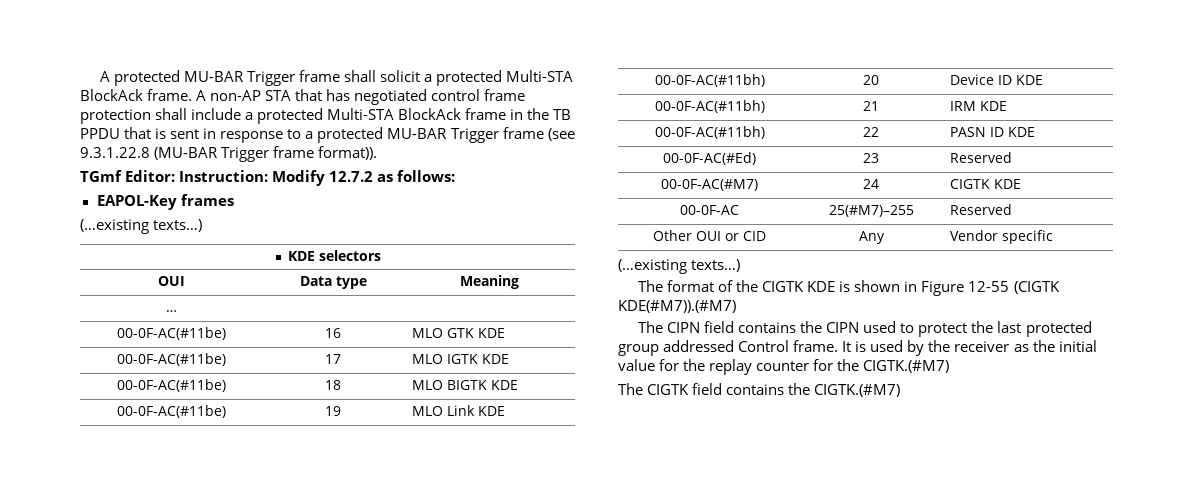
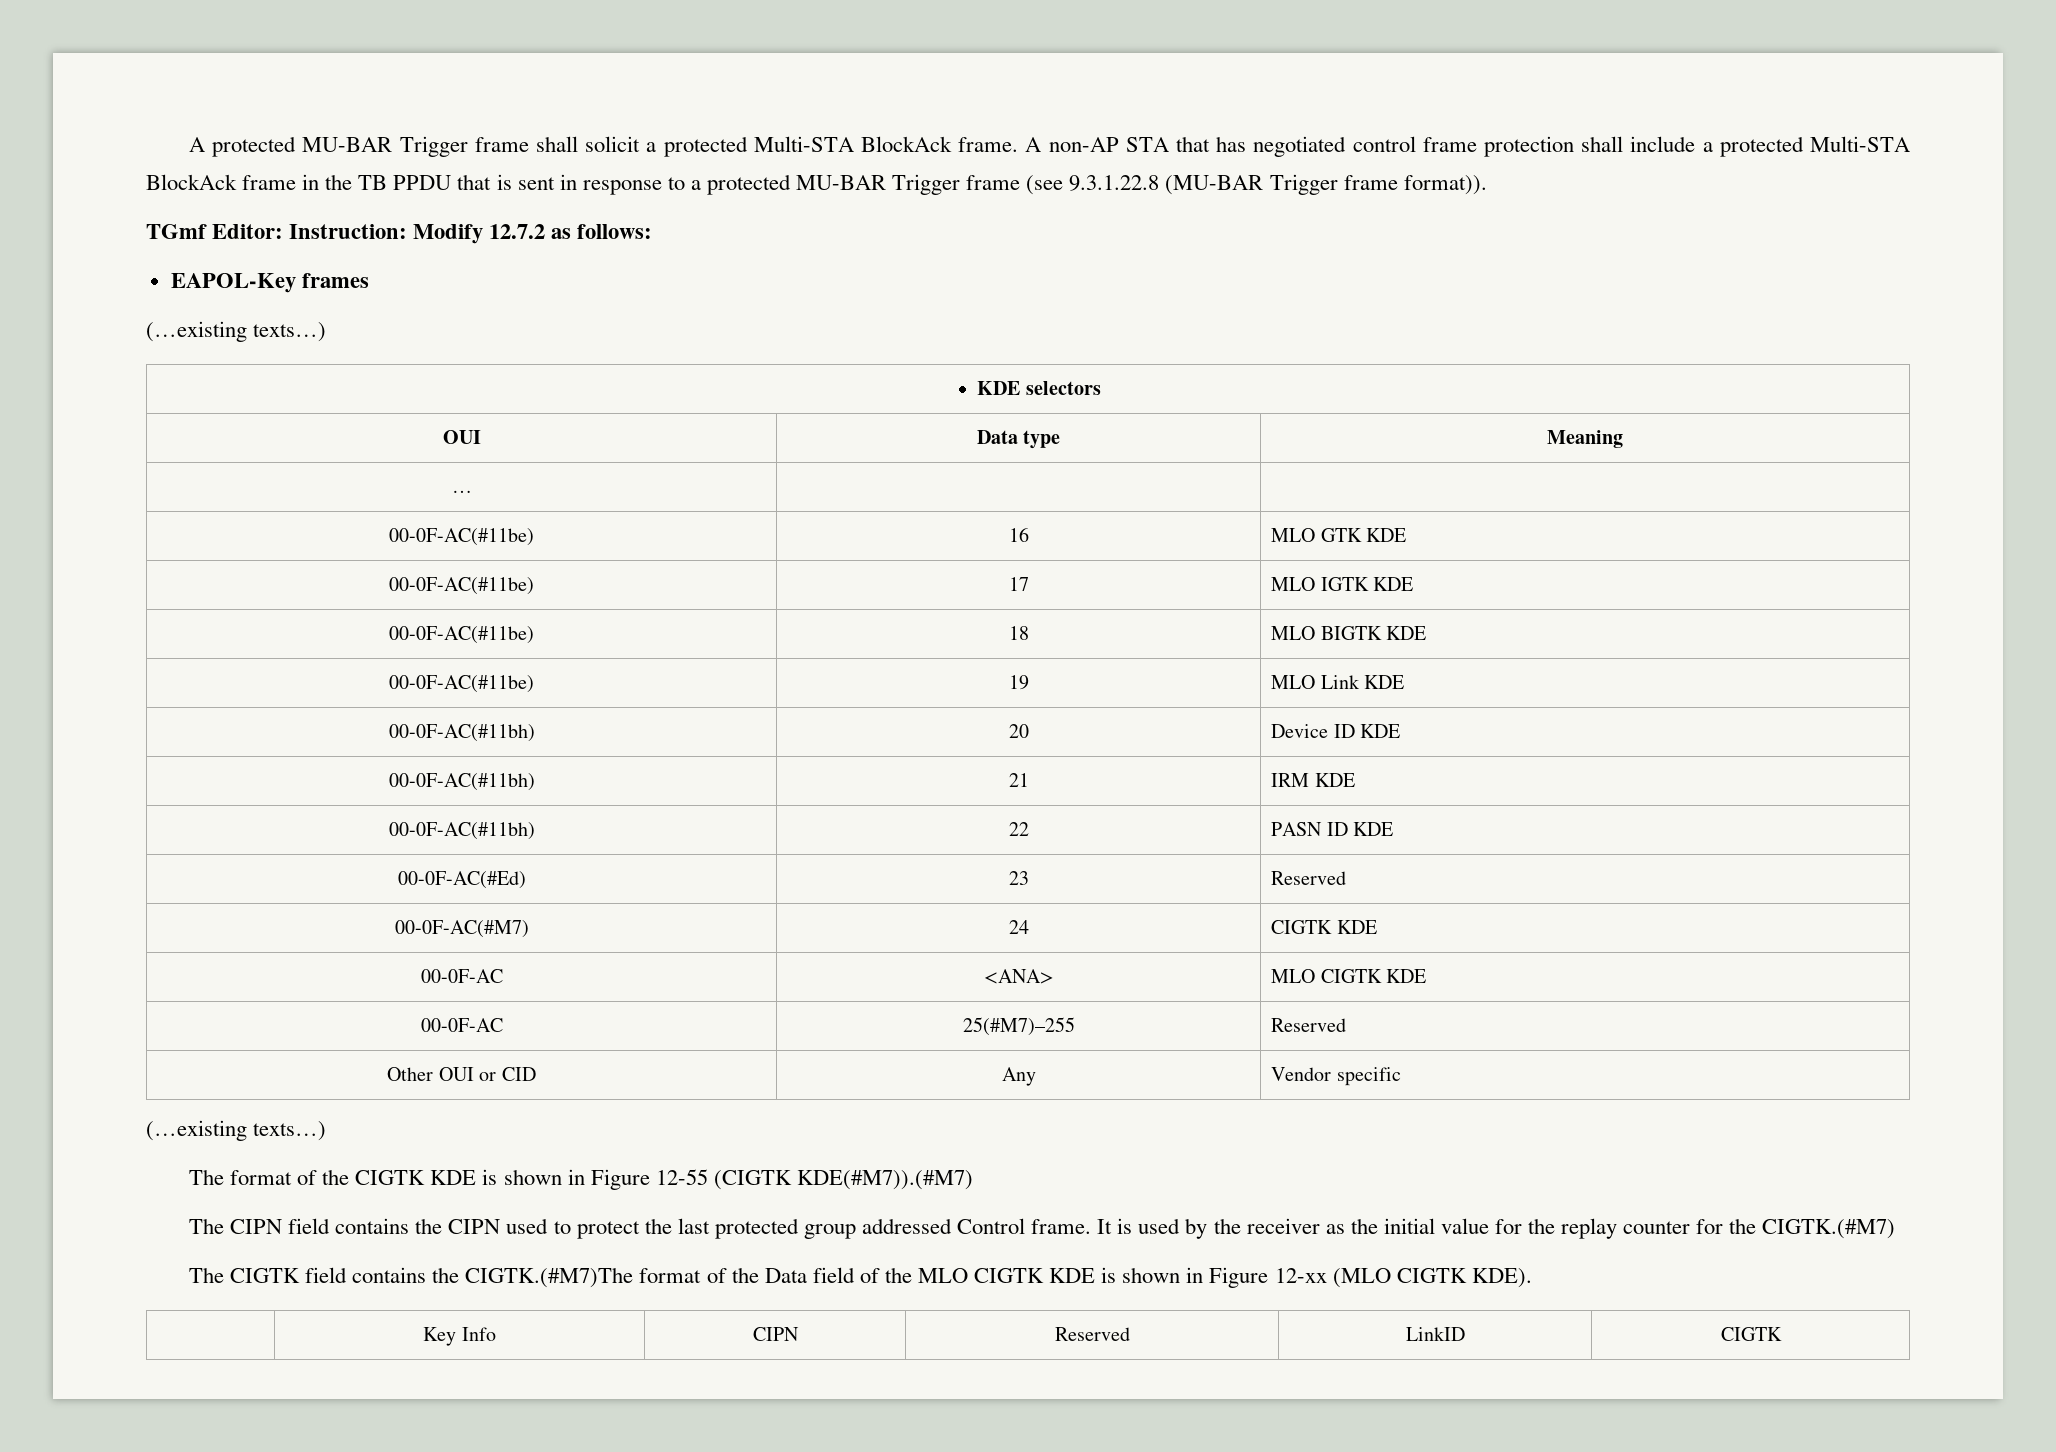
(1022, 184) none -> [420,969,503,983] [983,969,1054,984] [1271,969,1427,983] // 00-0F-AC | <ANA> | MLO CIGTK KDE
[814,384,901,397] CIGTK.(#M7) -> [465,1267,1532,1288] [423,1327,496,1346] [752,1327,799,1341] [1054,1327,1130,1341] [1405,1327,1465,1341] [1720,1327,1782,1341] CIGTK.(#M7)The format of the Data field of the MLO CIGTK KDE is shown in Figure 12-xx (MLO CIGTK KDE). // | Key Info | CIPN | Reserved | LinkID | CIGTK

